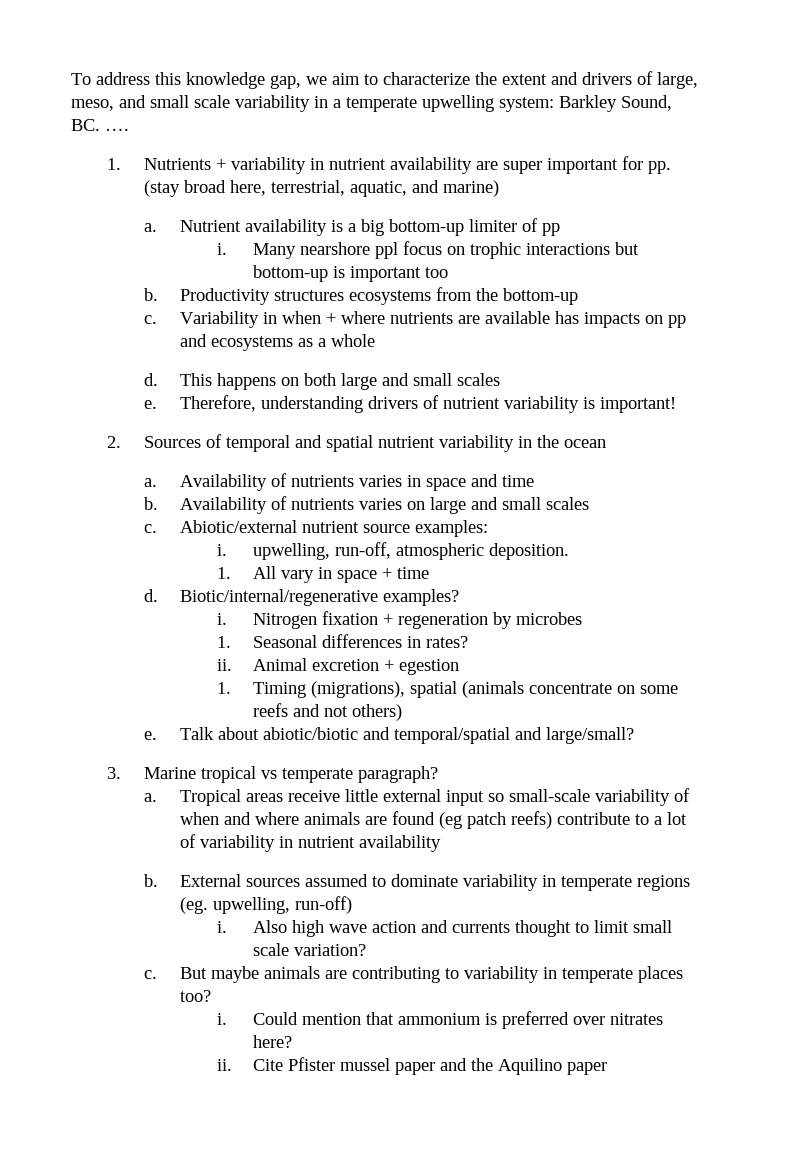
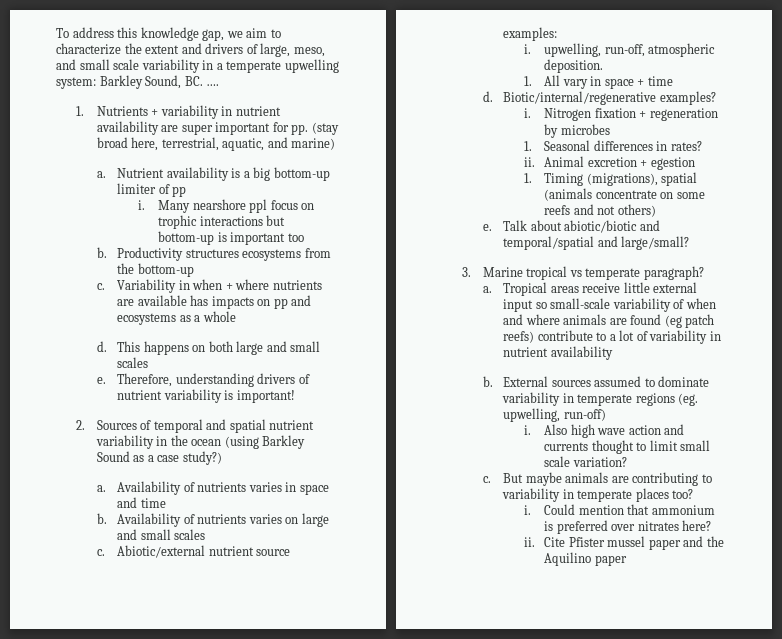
(606, 443) none -> [224,435,306,449] [96,451,222,465] (using Barkley Sound as a case study?)

